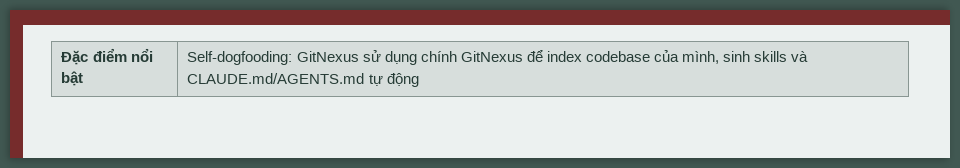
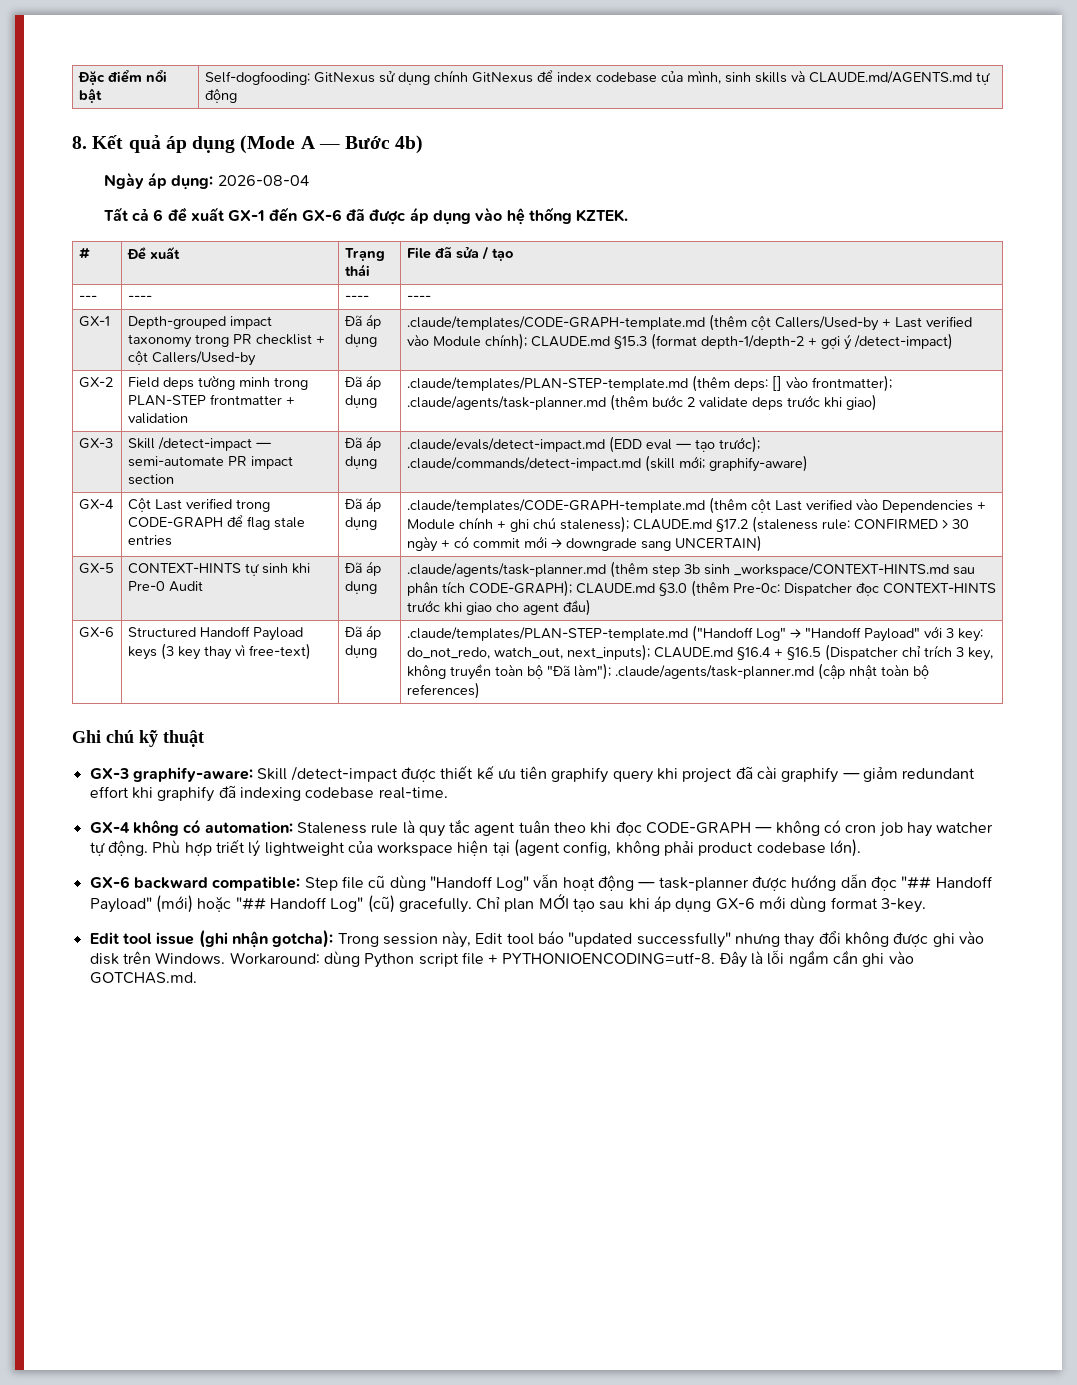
(419, 80) none -> [72,135,424,154] [103,172,309,190] [103,207,629,225] [78,247,90,259] [126,246,180,260] [344,248,385,261] [344,264,370,276] [406,246,513,261] [78,295,97,301] [127,295,152,301] [344,295,369,301] [406,295,431,301] [78,316,110,327] [127,316,272,329] [127,334,325,348] [127,351,256,366] [343,314,381,329] [344,334,377,347] [406,314,972,331] [406,333,953,350] [78,377,113,388] [127,375,308,390] [127,394,295,406] [127,413,188,424] [343,375,381,390] [344,395,377,408] [406,375,892,392] [406,394,877,411] [78,438,113,449] [127,437,271,451] [127,456,293,469] [127,474,174,485] [343,436,381,451] [344,456,377,469] [406,436,760,453] [406,455,808,472] [78,499,114,510] [127,498,270,512] [127,515,305,530] [127,535,172,546] [343,497,381,512] [344,517,377,530] [406,497,986,514] [406,516,969,533] [406,535,762,552] [78,563,114,574] [127,563,310,576] [127,581,203,592] [343,561,381,576] [344,581,377,594] [406,561,975,578] [406,580,996,597] [406,599,591,616] [78,627,114,638] [127,626,303,641] [127,643,311,660] [343,625,381,640] [344,645,377,658] [406,625,983,642] [406,644,993,661] [406,663,929,680] [406,682,480,699] [72,730,204,747] [89,765,976,783] [89,785,448,802] [89,819,994,837] [89,839,862,857] [89,874,993,891] [89,893,927,913] [89,930,985,948] [89,950,914,968] [89,972,197,984] // 8. Kết quả áp dụng (Mode A — Bước 4b) // Ngày áp dụng: 2026-08-04 // Tất cả 6 đề xuất GX-1 đến GX-6 đã được áp dụng vào hệ thống KZTEK. // # | Đề xuất | Trạng thái | File đã sửa / tạo // --- | ---- | ---- | ---- // GX-1 | Depth-grouped impact taxonomy trong PR checklist + cột Callers/Used-by | Đã áp dụng | .claude/templates/CODE-GRAPH-template.md (thêm cột Callers/Used-by + Last verified vào Module chính); CLAUDE.md §15.3 (format depth-1/depth-2 + gợi ý /detect-impact) // GX-2 | Field deps tường minh trong PLAN-STEP frontmatter + validation | Đã áp dụng | .claude/templates/PLAN-STEP-template.md (thêm deps: [] vào frontmatter); .claude/agents/task-planner.md (thêm bước 2 validate deps trước khi giao) // GX-3 | Skill /detect-impact — semi-automate PR impact section | Đã áp dụng | .claude/evals/detect-impact.md (EDD eval — tạo trước); .claude/commands/detect-impact.md (skill mới; graphify-aware) // GX-4 | Cột Last verified trong CODE-GRAPH để flag stale entries | Đã áp dụng | .claude/templates/CODE-GRAPH-template.md (thêm cột Last verified vào Dependencies + Module chính + ghi chú staleness); CLAUDE.md §17.2 (staleness rule: CONFIRMED > 30 ngày + có commit mới → downgrade sang UNCERTAIN) // GX-5 | CONTEXT-HINTS tự sinh khi Pre-0 Audit | Đã áp dụng | .claude/agents/task-planner.md (thêm step 3b sinh _workspace/CONTEXT-HINTS.md sau phân tích CODE-GRAPH); CLAUDE.md §3.0 (thêm Pre-0c: Dispatcher đọc CONTEXT-HINTS trước khi giao cho agent đầu) // GX-6 | Structured Handoff Payload keys (3 key thay vì free-text) | Đã áp dụng | .claude/templates/PLAN-STEP-template.md ("Handoff Log" → "Handoff Payload" với 3 key: do_not_redo, watch_out, next_inputs); CLAUDE.md §16.4 + §16.5 (Dispatcher chỉ trích 3 key, không truyền toàn bộ "Đã làm"); .claude/agents/task-planner.md (cập nhật toàn bộ references) // Ghi chú kỹ thuật // GX-3 graphify-aware: Skill /detect-impact được thiết kế ưu tiên graphify query khi project đã cài graphify — giảm redundant effort khi graphify đã indexing codebase real-time. // GX-4 không có automation: Staleness rule là quy tắc agent tuân theo khi đọc CODE-GRAPH — không có cron job hay watcher tự động. Phù hợp triết lý lightweight của workspace hiện tại (agent config, không phải product codebase lớn). // GX-6 backward compatible: Step file cũ dùng "Handoff Log" vẫn hoạt động — task-planner được hướng dẫn đọc "## Handoff Payload" (mới) hoặc "## Handoff Log" (cũ) gracefully. Chỉ plan MỚI tạo sau khi áp dụng GX-6 mới dùng format 3-key. // Edit tool issue (ghi nhận gotcha): Trong session này, Edit tool báo "updated successfully" nhưng thay đổi không được ghi vào disk trên Windows. Workaround: dùng Python script file + PYTHONIOENCODING=utf-8. Đây là lỗi ngầm cần ghi vào GOTCHAS.md.

